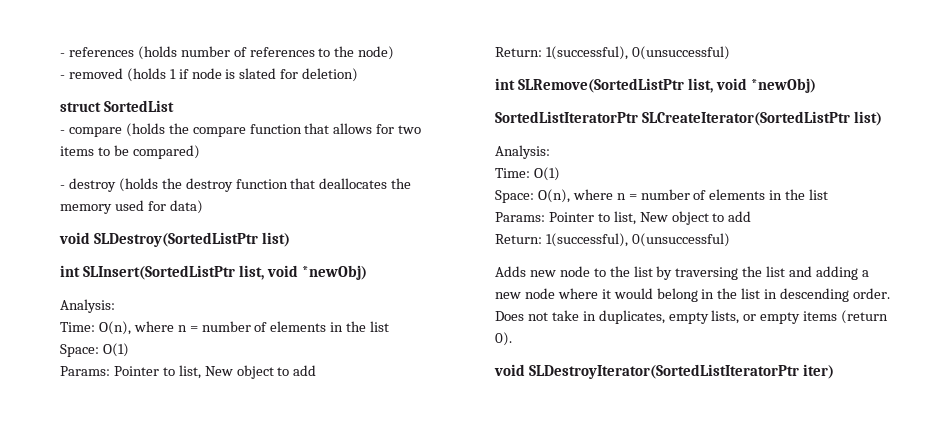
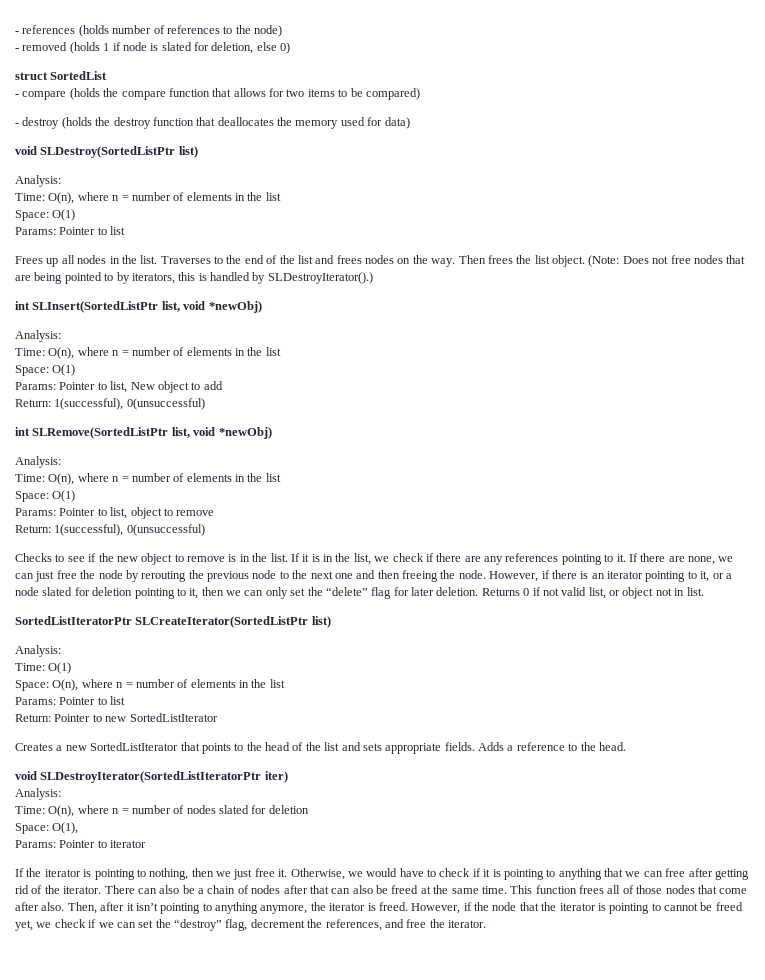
[302,68,359,82] deletion) -> [211,42,291,54] deletion, else 0)
(290, 239) none -> [15,175,61,187] [15,192,281,204] [15,209,76,221] [15,226,126,235] [15,255,746,267] [15,272,373,284] // Analysis: // Time: O(n), where n = number of elements in the list // Space: O(1) // Params: Pointer to list // Frees up all nodes in the list. Traverses to the end of the list and frees nodes on the way. Then frees the list object. (Note: Does not free nodes that are being pointed to by iterators, this is handled by SLDestroyIterator().)
(816, 85) none -> [15,456,61,468] [15,473,281,485] [15,490,76,502] [15,507,215,519] [15,524,205,536] [15,553,734,565] [15,570,732,582] [15,587,704,599] // Analysis: // Time: O(n), where n = number of elements in the list // Space: O(1) // Params: Pointer to list, object to remove // Return: 1(successful), 0(unsuccessful) // Checks to see if the new object to remove is in the list. If it is in the list, we check if there are any references pointing to it. If there are none, we can just free the node by rerouting the previous node to the next one and then freeing the node. However, if there is an iterator pointing to it, or a node slated for deletion pointing to it, then we can only set the “delete” flag for later deletion. Returns 0 if not valid list, or object not in list.
[613,211,752,225] [495,233,730,247] [495,266,869,280] [495,288,891,302] [495,310,889,324] [495,332,512,346] [494,364,834,379] list, New object to add // Return: 1(successful), 0(unsuccessful) // Adds new node to the list by traversing the list and adding a new node where it would belong in the list in descending order. Does not take in duplicates, empty lists, or empty items (return 0). // void SLDestroyIterator(SortedListIteratorPtr iter) -> [110,696,126,705] [15,713,218,722] [15,742,626,754] [15,771,288,783] [15,788,61,800] [15,805,309,817] [15,822,79,834] [15,840,147,848] [15,868,749,880] [15,885,748,894] [15,902,743,914] [15,919,486,931] list // Return: Pointer to new SortedListIterator // Creates a new SortedListIterator that points to the head of the list and sets appropriate fields. Adds a reference to the head. // void SLDestroyIterator(SortedListIteratorPtr iter) // Analysis: // Time: O(n), where n = number of nodes slated for deletion // Space: O(1), // Params: Pointer to iterator // If the iterator is pointing to nothing, then we just free it. Otherwise, we would have to check if it is pointing to anything that we can free after getting rid of the iterator. There can also be a chain of nodes after that can also be freed at the same time. This function frees all of those nodes that come after also. Then, after it isn’t pointing to anything anymore, the iterator is freed. However, if the node that the iterator is pointing to cannot be freed yet, we check if we can set the “destroy” flag, decrement the references, and free the iterator.

